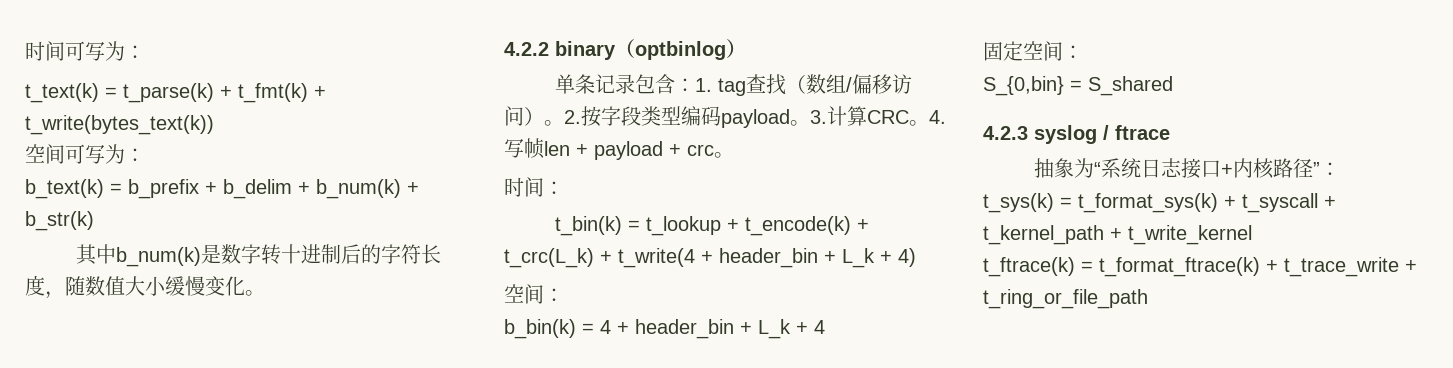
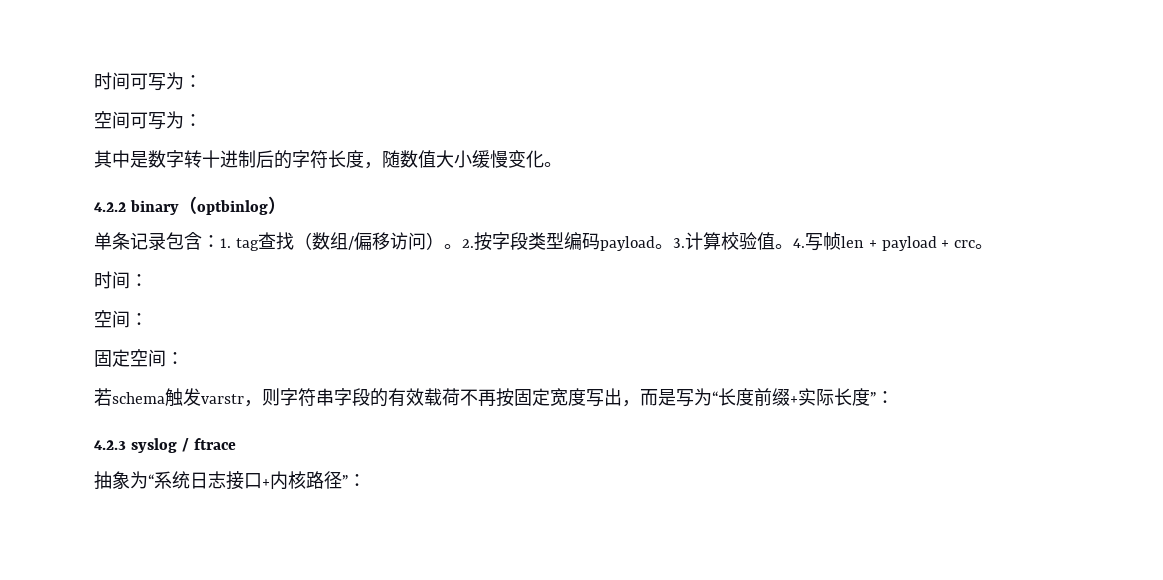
[25,83,326,103] [25,115,214,135] [25,144,145,164] [25,179,419,199] [25,211,94,231] t_text(k) = t_parse(k) + t_fmt(k) + t_write(bytes_text(k)) // 空间可写为： // b_text(k) = b_prefix + b_delim + b_num(k) + b_str(k) -> [94,111,202,130] 空间可写为：
[115,247,201,267] b_num(k) -> (130, 159) none
[867,110,909,124] CRC -> [720,232,775,250] 校验值
[554,216,869,236] [504,248,916,268] [504,284,564,304] [504,319,825,339] [983,41,1083,61] [983,76,1173,96] t_bin(k) = t_lookup + t_encode(k) + t_crc(L_k) + t_write(4 + header_bin + L_k + 4) // 空间： // b_bin(k) = 4 + header_bin + L_k + 4 // 固定空间： // S_{0,bin} = S_shared -> [94,310,148,328] [94,349,184,367] [94,388,894,407] 空间： // 固定空间： // 若schema触发varstr，则字符串字段的有效载荷不再按固定宽度写出，而是写为“长度前缀+实际长度”：
[983,193,1336,213] [983,225,1252,245] [983,257,1417,277] [983,289,1148,309] // t_sys(k) = t_format_sys(k) + t_syscall + t_kernel_path + t_write_kernel // t_ftrace(k) = t_format_ftrace(k) + t_trace_write + t_ring_or_file_path -> (366, 480) none

